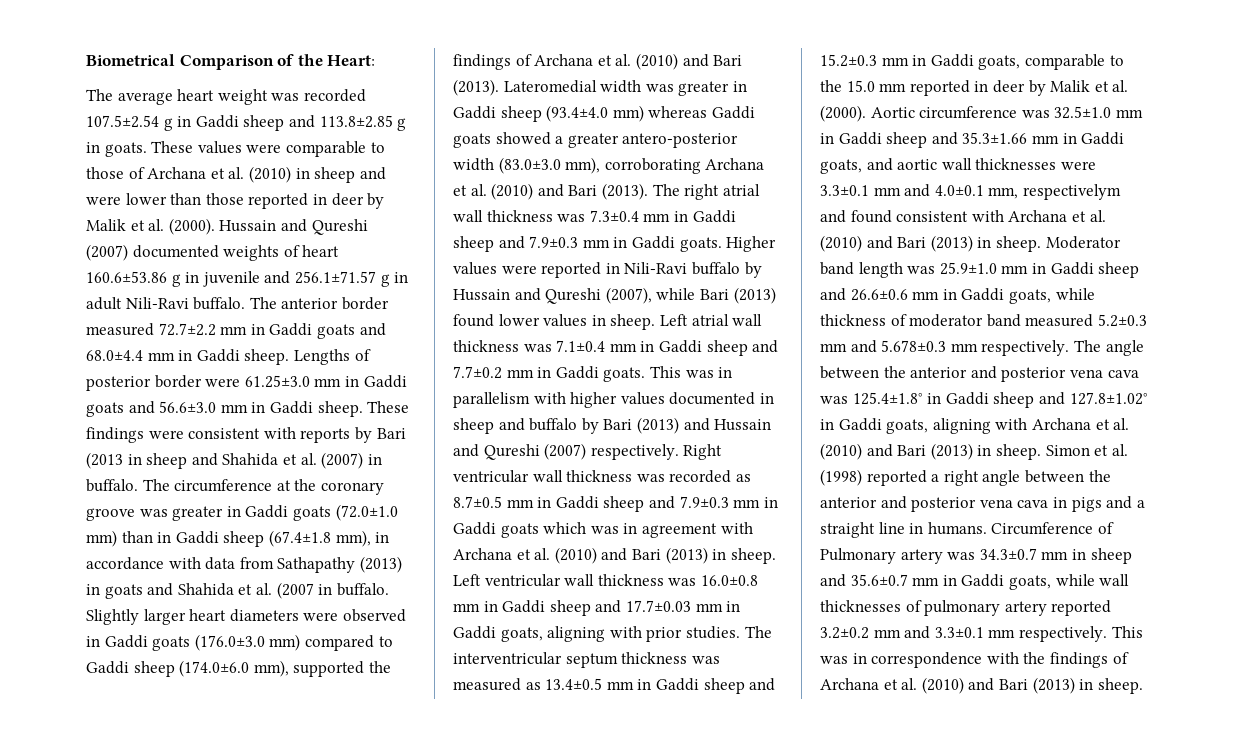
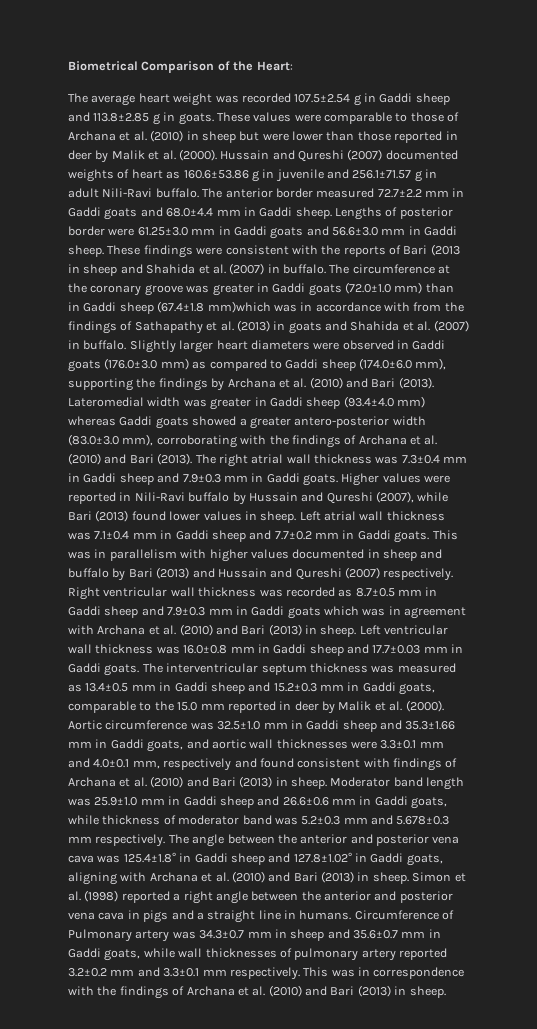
[359,167,386,180] and -> [239,131,260,141] but
(340, 251) none -> [166,171,181,179] as
[300,427,372,443] reports by -> [321,245,401,257] the reports of
[335,530,371,547] mm), -> [207,301,297,313] mm)which was
[205,557,356,573] data from Sathapathy -> [413,302,464,312] [68,321,234,334] from the findings of Sathapathy et al.
[276,582,314,599] (2007 -> [433,320,469,332] (2007)
(301, 642) none -> [192,361,207,369] as
[293,661,391,677] [453,54,532,70] supported the findings of -> [68,378,225,391] supporting the findings by
(701, 166) none -> [240,435,357,448] with the findings of
[500,626,740,642] goats, aligning with prior studies. -> [104,664,140,676] goats.
[1022,184,1121,200] respectivelym -> [163,758,232,771] respectively
(1004, 216) none -> [393,758,458,771] findings of
[1025,314,1094,327] measured -> [274,817,298,825] was

